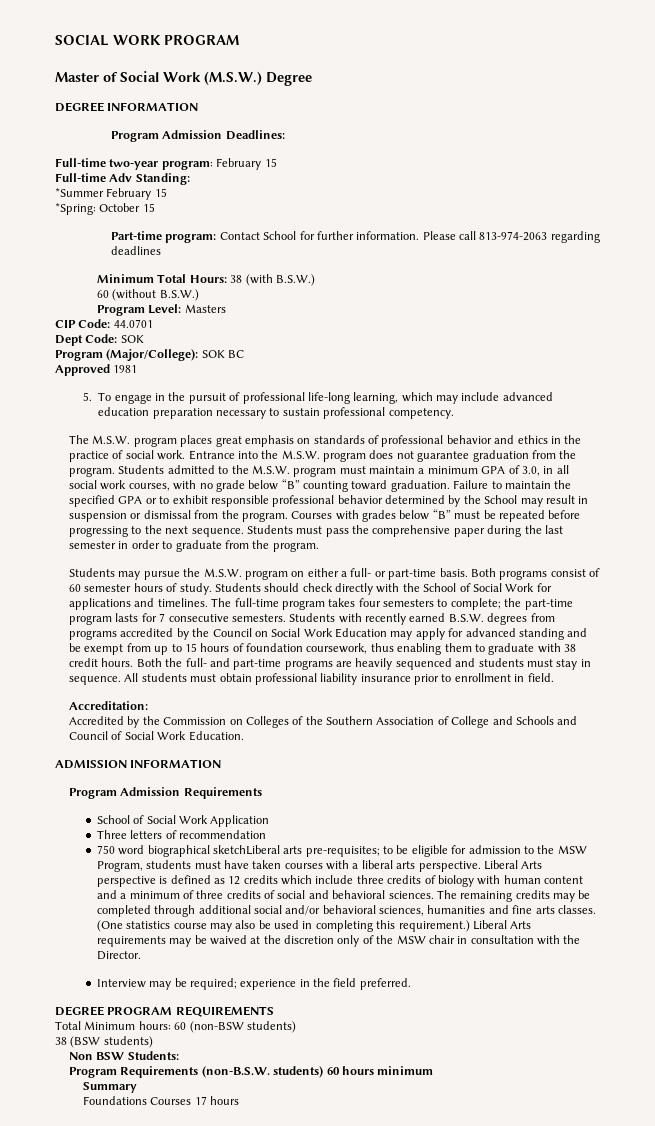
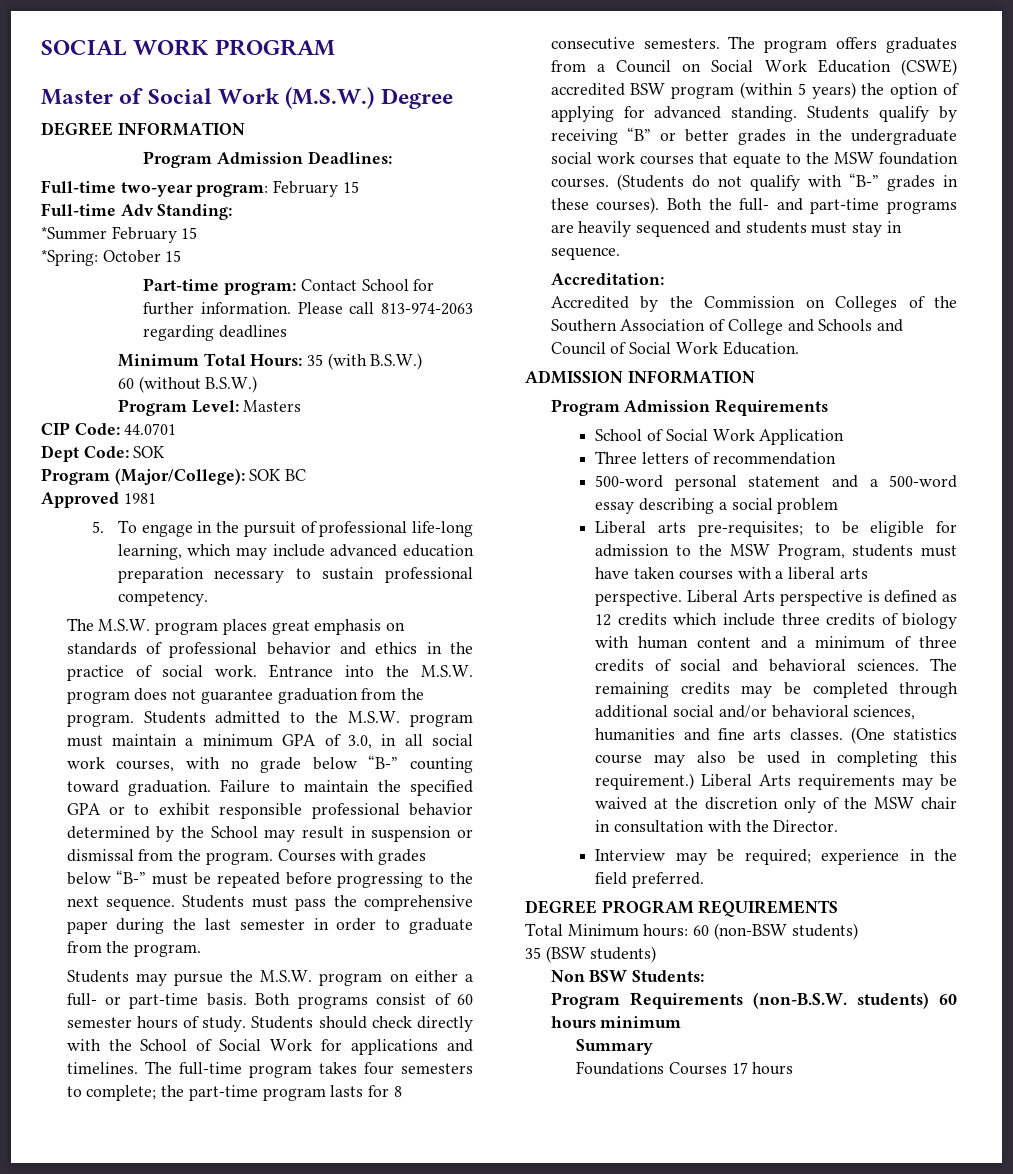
[230,275,243,283] 38 -> [307,354,324,366] 35
[281,479,300,489] “B” -> [368,755,399,769] “B-”
[432,509,451,519] “B” -> [116,870,147,884] “B-”
[159,613,166,622] 7 -> [393,1086,402,1097] 8
[289,613,555,625] [69,628,210,640] Students with recently earned B.S.W. degrees from programs accredited by the -> [728,36,957,53] [550,60,605,72] The program offers graduates from a
[390,628,588,640] [69,643,577,655] [69,658,134,667] may apply for advanced standing and be exempt from up to 15 hours of foundation coursework, thus enabling them to graduate with 38 credit hours. -> [901,59,957,76] [550,82,959,99] [550,106,957,122] [550,127,957,145] [550,152,958,168] [550,173,959,191] [550,197,660,214] (CSWE) accredited BSW program (within 5 years) the option of applying for advanced standing. Students qualify by receiving “B” or better grades in the undergraduate social work courses that equate to the MSW foundation courses. (Students do not qualify with “B-” grades in these courses).
[124,673,554,685] All students must obtain professional liability insurance prior to enrollment in field. -> (620, 253) none
[96,845,280,857] 750 word biographical sketchLiberal -> [595,475,957,491] [595,498,839,514] [595,521,647,534] 500-word personal statement and a 500-word essay describing a social problem // Liberal
[55,1037,67,1045] 38 -> [525,947,541,959] 35

